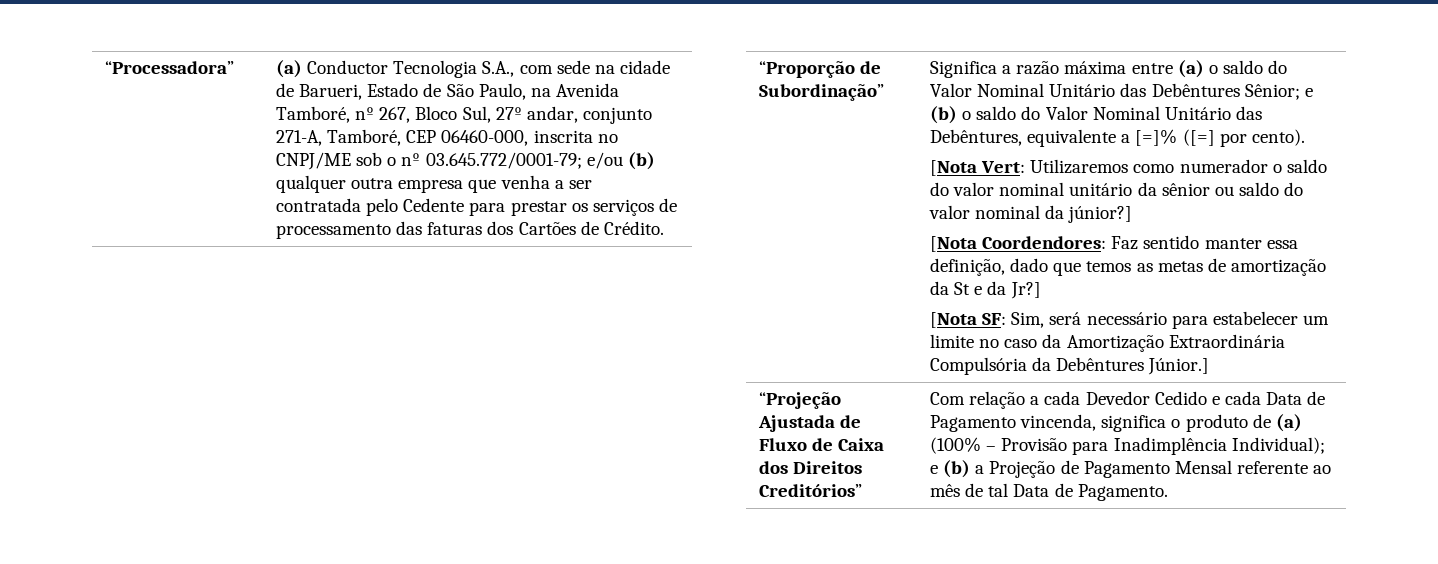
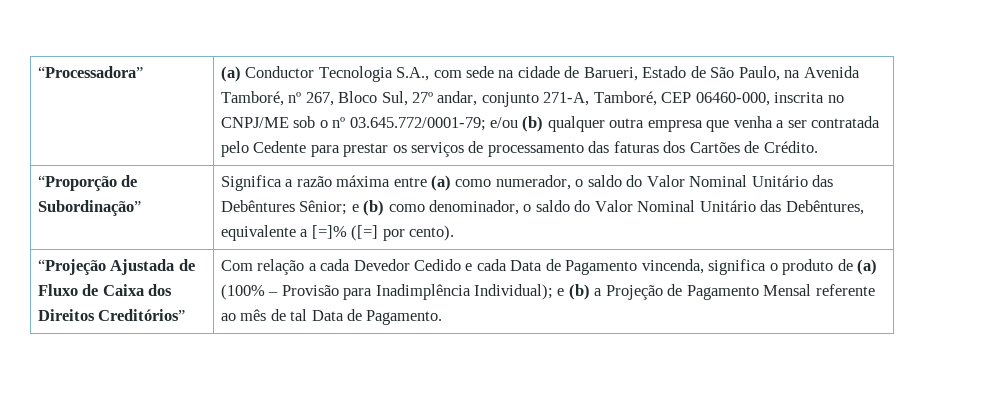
(1204, 69) none -> [455,175,571,190] como numerador,
(958, 115) none -> [388,200,520,215] como denominador,
[930,159,1327,176] [930,182,1304,196] [929,205,1133,223] [930,235,1298,252] [930,258,1326,276] [930,281,1041,299] [930,311,1329,329] [930,334,1285,352] [930,357,1210,375] // [Nota Vert: Utilizaremos como numerador o saldo do valor nominal unitário da sênior ou saldo do valor nominal da júnior?] // [Nota Coordendores: Faz sentido manter essa definição, dado que temos as metas de amortização da St e da Jr?] // [Nota SF: Sim, será necessário para estabelecer um limite no caso da Amortização Extraordinária Compulsória da Debêntures Júnior.] -> (455, 233) none

